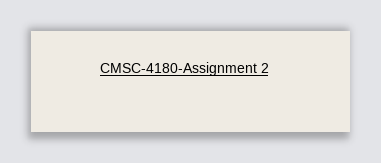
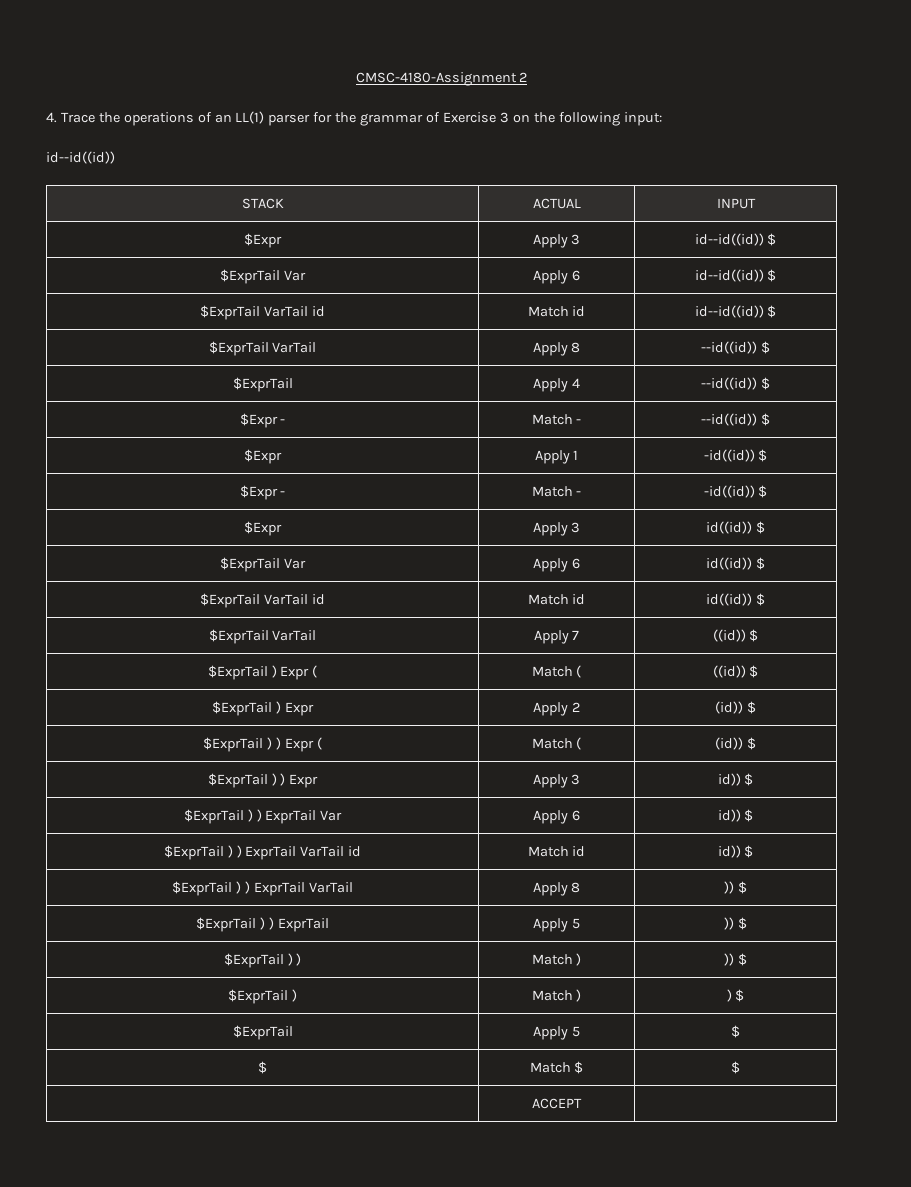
(269, 68) none -> [46,111,662,126] [46,151,115,164] [241,198,284,209] [532,198,581,209] [716,198,756,209] [244,233,282,248] [532,234,581,248] [694,233,777,246] [220,269,306,284] [533,270,580,284] [694,269,777,282] [200,305,325,320] [527,306,586,317] [694,305,777,318] [208,341,317,356] [532,342,581,356] [701,341,770,354] [232,377,293,392] [533,378,580,392] [701,377,770,390] [239,413,286,428] [531,414,582,425] [701,413,770,426] [244,449,282,464] [534,450,579,464] [703,449,768,462] [239,485,286,500] [531,486,582,497] [703,485,768,498] [244,521,282,536] [532,522,581,536] [706,521,765,534] [220,557,306,572] [533,558,580,572] [706,557,765,570] [200,593,325,608] [527,594,586,605] [706,593,765,606] [208,629,317,644] [533,630,580,644] [712,629,759,642] [207,665,318,680] [531,665,582,678] [712,665,759,678] [212,701,314,716] [533,702,580,716] [715,701,756,714] [203,737,322,752] [531,737,582,750] [715,737,756,750] [207,773,319,788] [532,774,581,788] [717,773,754,786] [183,809,343,824] [533,810,580,824] [717,809,754,822] [163,845,362,860] [527,846,586,857] [717,845,754,858] [172,881,353,896] [532,882,581,896] [724,881,747,894] [196,917,329,932] [533,918,580,932] [724,917,747,930] [223,953,302,968] [531,953,582,966] [724,953,747,966] [228,989,297,1004] [531,989,582,1002] [726,989,745,1002] [232,1025,293,1040] [533,1026,580,1040] [731,1025,740,1038] [258,1061,267,1074] [529,1061,584,1074] [731,1061,740,1074] [532,1098,582,1109] // 4. Trace the operations of an LL(1) parser for the grammar of Exercise 3 on the following input: // id--id((id)) // STACK | ACTUAL | INPUT // $Expr | Apply 3 | id--id((id)) $ // $ExprTail Var | Apply 6 | id--id((id)) $ // $ExprTail VarTail id | Match id | id--id((id)) $ // $ExprTail VarTail | Apply 8 | --id((id)) $ // $ExprTail | Apply 4 | --id((id)) $ // $Expr - | Match - | --id((id)) $ // $Expr | Apply 1 | -id((id)) $ // $Expr - | Match - | -id((id)) $ // $Expr | Apply 3 | id((id)) $ // $ExprTail Var | Apply 6 | id((id)) $ // $ExprTail VarTail id | Match id | id((id)) $ // $ExprTail VarTail | Apply 7 | ((id)) $ // $ExprTail ) Expr ( | Match ( | ((id)) $ // $ExprTail ) Expr | Apply 2 | (id)) $ // $ExprTail ) ) Expr ( | Match ( | (id)) $ // $ExprTail ) ) Expr | Apply 3 | id)) $ // $ExprTail ) ) ExprTail Var | Apply 6 | id)) $ // $ExprTail ) ) ExprTail VarTail id | Match id | id)) $ // $ExprTail ) ) ExprTail VarTail | Apply 8 | )) $ // $ExprTail ) ) ExprTail | Apply 5 | )) $ // $ExprTail ) ) | Match ) | )) $ // $ExprTail ) | Match ) | ) $ // $ExprTail | Apply 5 | $ // $ | Match $ | $ // | ACCEPT |

